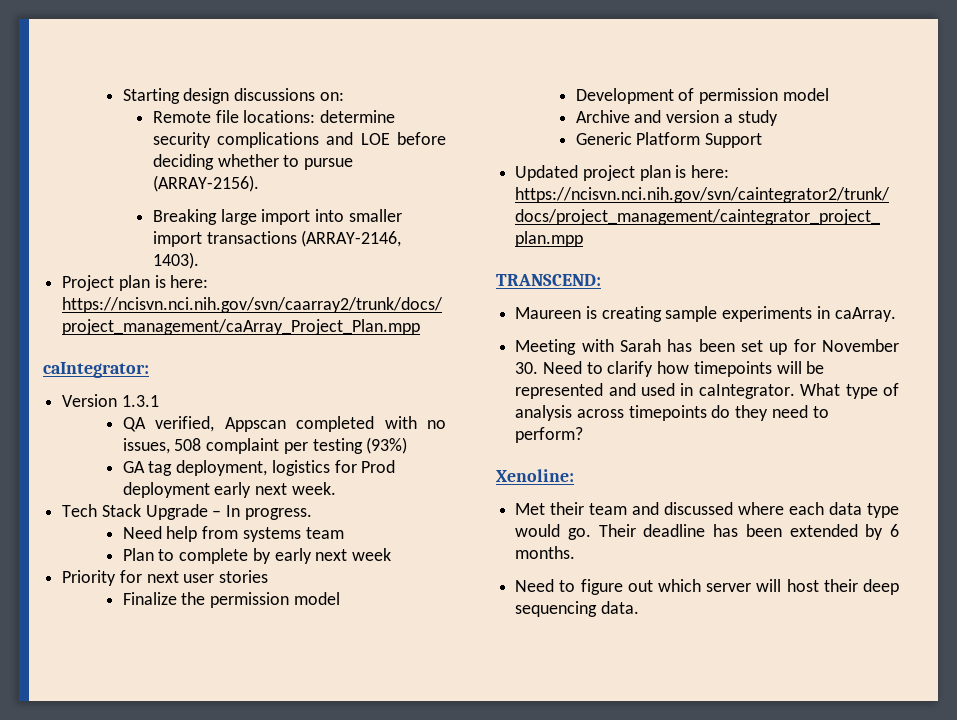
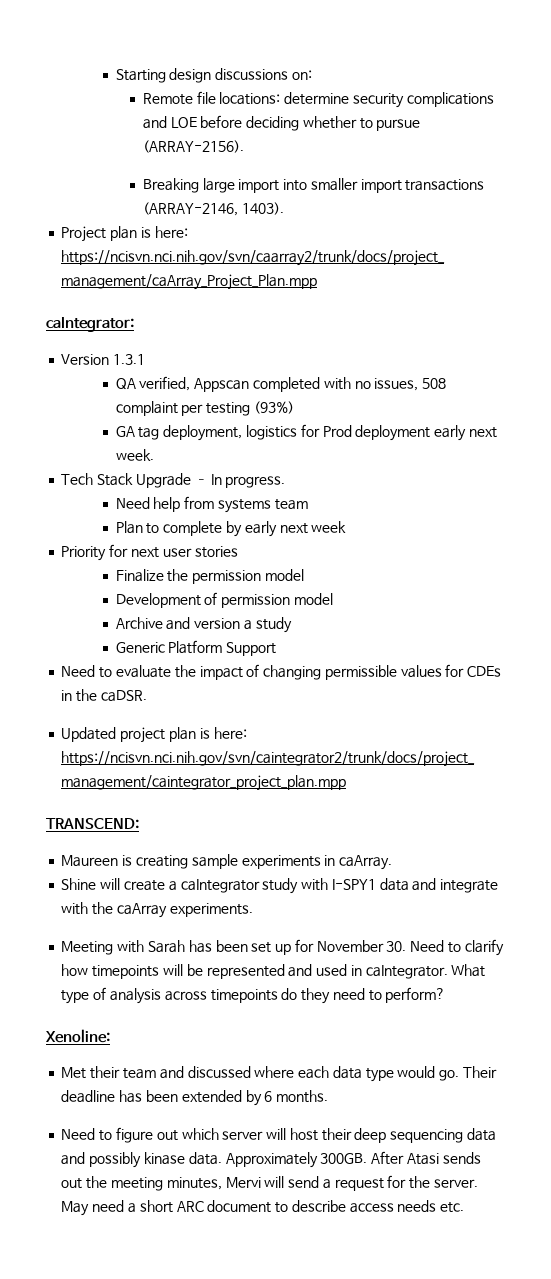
(763, 140) none -> [61,664,502,680] [61,689,147,702] // Need to evaluate the impact of changing permissible values for CDEs in the caDSR.
(896, 314) none -> [61,878,499,894] [61,902,253,918] // Shine will create a caIntegrator study with I-SPY1 data and integrate with the caArray experiments.
[600,601,639,614] data. -> [466,1128,496,1141] [61,1151,481,1168] [61,1175,478,1191] [61,1200,465,1216] data and possibly kinase data. Approximately 300GB. After Atasi sends out the meeting minutes, Mervi will send a request for the server. May need a short ARC document to describe access needs etc.

